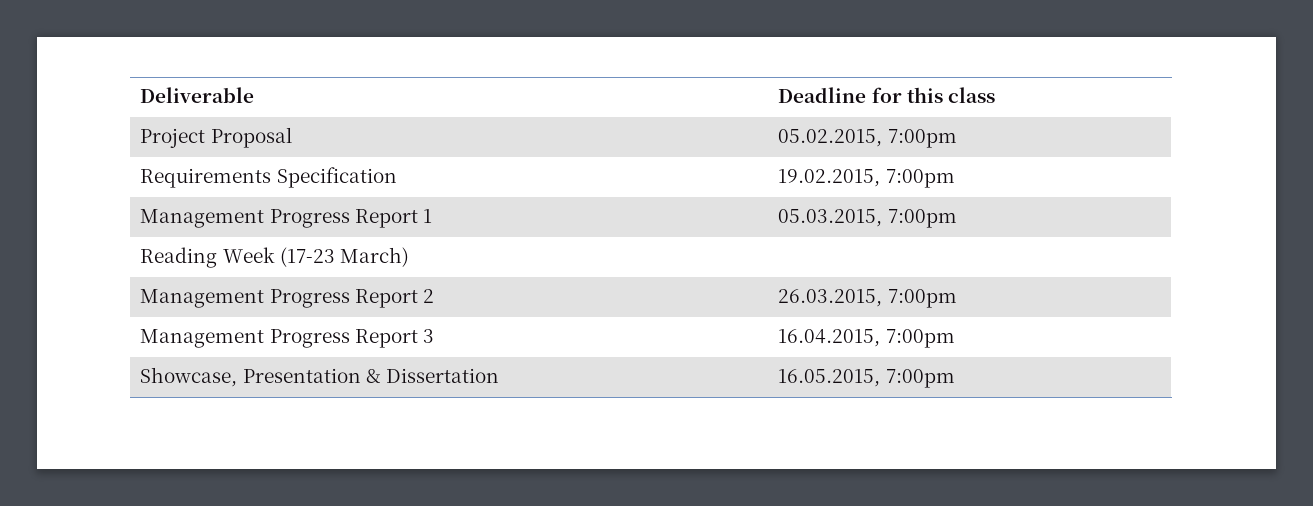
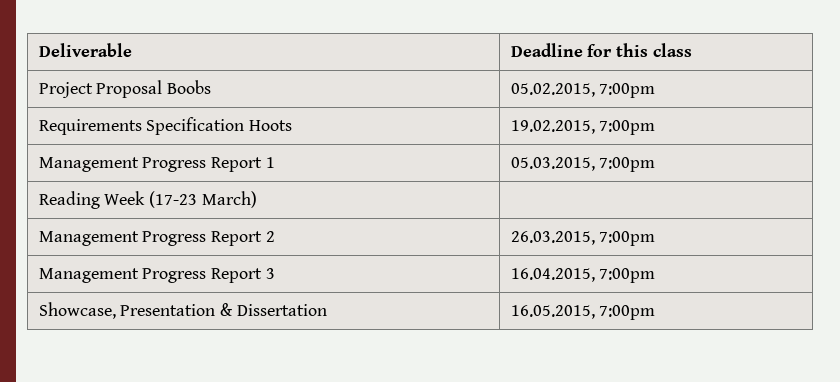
(292, 137) none -> [167,80,212,94] Boobs
(397, 177) none -> [249,120,293,131] Hoots

